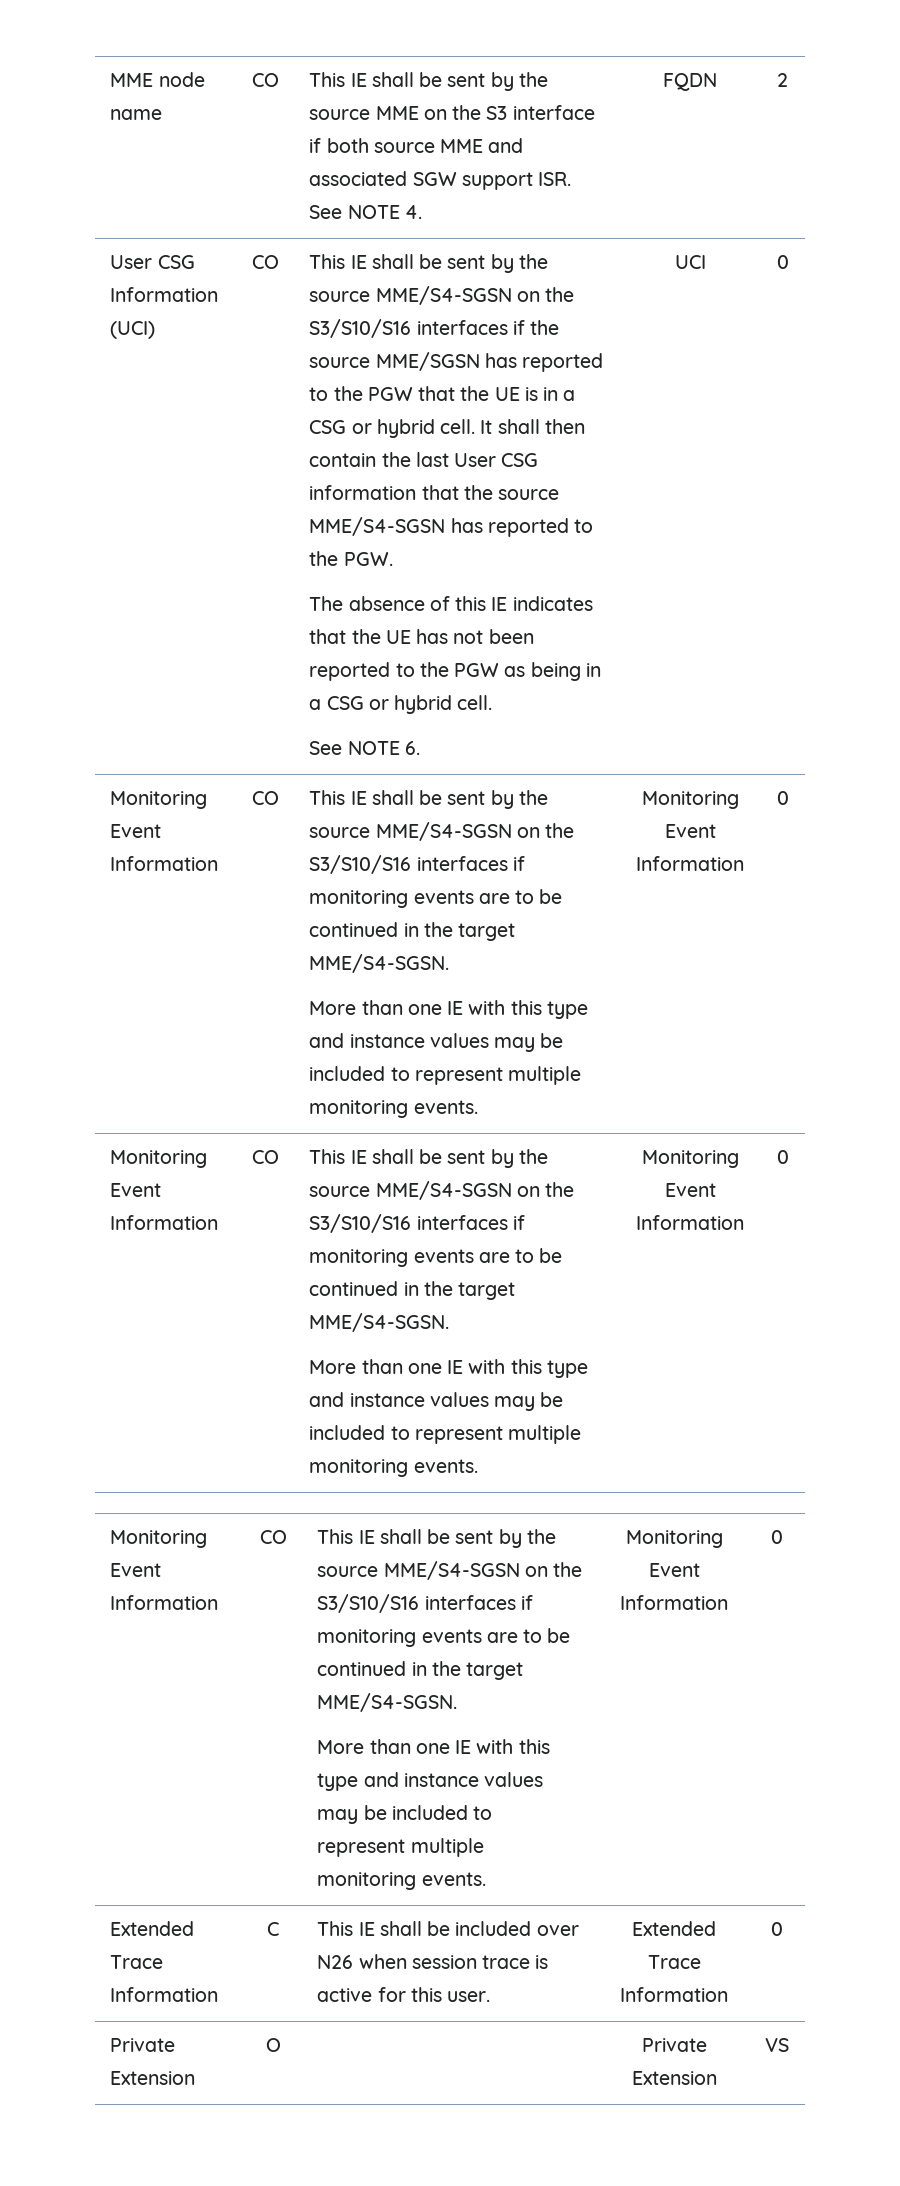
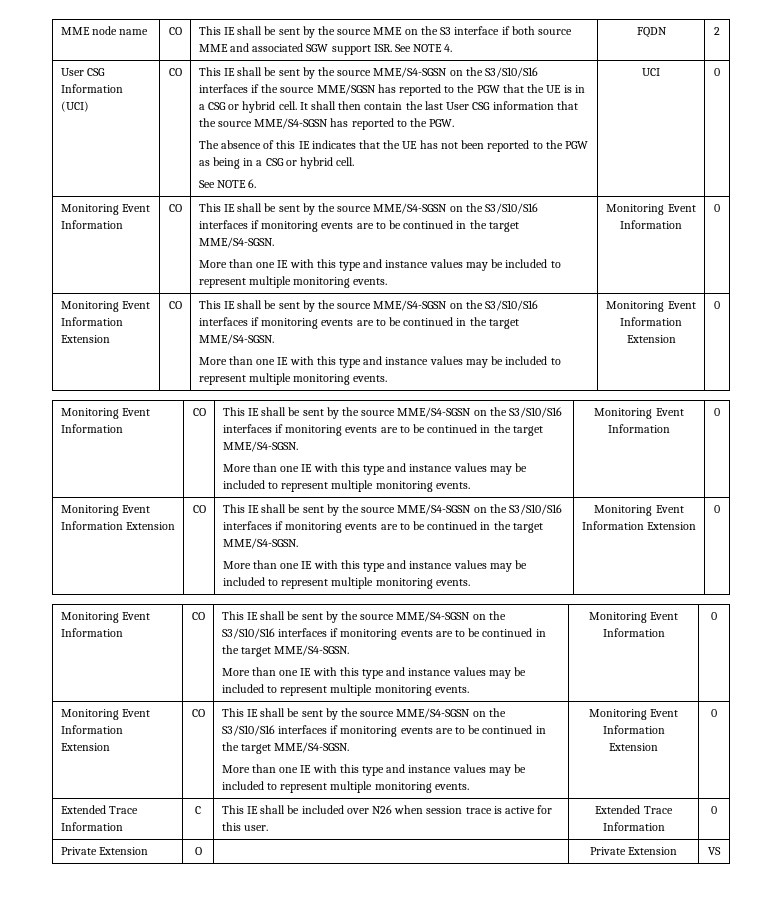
(219, 1222) none -> [60,335,110,343] Extension
(744, 1222) none -> [626,335,676,343] Extension
(783, 1537) none -> [60,505,150,516] [60,521,175,530] [192,505,206,513] [222,504,563,516] [222,521,543,533] [222,538,298,549] [222,560,528,572] [222,577,470,589] [594,505,684,516] [581,521,697,530] [714,505,720,513] [60,612,150,623] [60,628,123,637] [191,612,205,620] [221,611,506,623] [221,628,546,640] [221,645,350,657] [221,667,527,679] [221,684,469,696] [588,612,679,623] [602,628,665,637] [711,612,717,620] [60,709,150,720] [60,725,123,734] [60,743,110,751] [191,709,205,717] [221,708,506,720] [221,725,546,737] [221,742,350,754] [221,764,527,776] [221,781,469,793] [588,709,679,720] [602,725,665,734] [609,743,658,751] [711,709,717,717] // Monitoring Event Information Extension | CO | This IE shall be sent by the source MME/S4-SGSN on the S3/S10/S16 interfaces if monitoring events are to be continued in the target MME/S4-SGSN. // More than one IE with this type and instance values may be included to represent multiple monitoring events. | Monitoring Event Information Extension | 0 // Monitoring Event Information | CO | This IE shall be sent by the source MME/S4-SGSN on the S3/S10/S16 interfaces if monitoring events are to be continued in the target MME/S4-SGSN. // More than one IE with this type and instance values may be included to represent multiple monitoring events. | Monitoring Event Information | 0 // Monitoring Event Information Extension | CO | This IE shall be sent by the source MME/S4-SGSN on the S3/S10/S16 interfaces if monitoring events are to be continued in the target MME/S4-SGSN. // More than one IE with this type and instance values may be included to represent multiple monitoring events. | Monitoring Event Information Extension | 0

